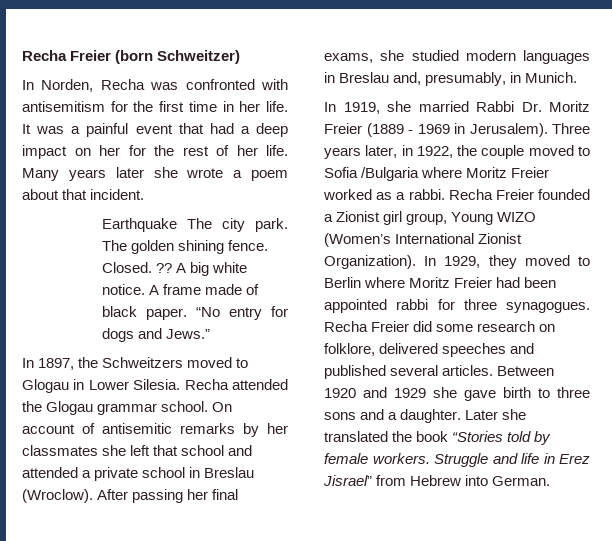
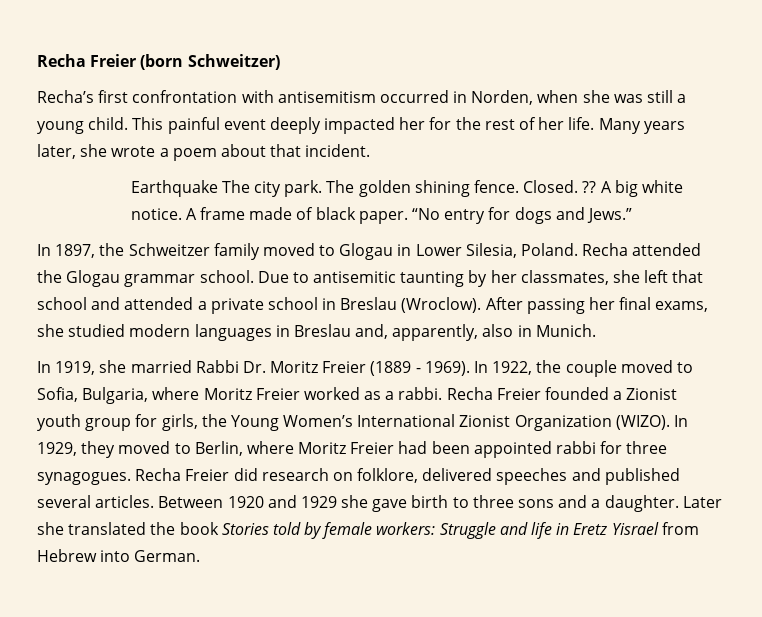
[22,79,288,92] [22,101,289,112] [22,123,288,137] [22,145,91,159] In Norden, Recha was confronted with antisemitism for the first time in her life. It was a painful event that had a deep impact on -> [37,90,687,105] [37,117,396,134] Recha’s first confrontation with antisemitism occurred in Norden, when she was still a young child. This painful event deeply impacted
[115,167,144,178] later -> [37,144,76,159] later,
[102,357,184,368] Schweitzers -> [128,243,260,260] Schweitzer family
[133,379,181,390] Silesia. -> [465,243,579,258] Silesia, Poland.
[212,402,233,412] [22,423,235,434] On account of antisemitic remarks -> [257,271,465,287] Due to antisemitic taunting
[22,445,98,456] classmates -> [520,270,609,285] classmates,
[425,72,507,86] presumably, -> [392,324,514,341] apparently, also
[417,123,590,137] [324,145,413,159] 1969 in Jerusalem). Three years later, in -> [424,361,489,376] 1969). In
[324,167,420,181] Sofia /Bulgaria -> [37,387,149,404] Sofia, Bulgaria,
[383,211,537,225] [324,233,523,247] [324,255,416,269] girl group, Young WIZO (Women’s International Zionist Organization). -> [37,414,670,431] youth group for girls, the Young Women’s International Zionist Organization (WIZO).
[324,277,361,288] Berlin -> [194,441,243,456] Berlin,
[436,324,474,332] some -> (258, 474) none
[452,431,504,442] “Stories -> [221,523,269,535] Stories
[372,453,430,464] workers. -> [376,522,436,535] workers:
[559,454,590,464] [323,475,372,486] Erez Jisrael” -> [573,522,659,535] Eretz Yisrael

